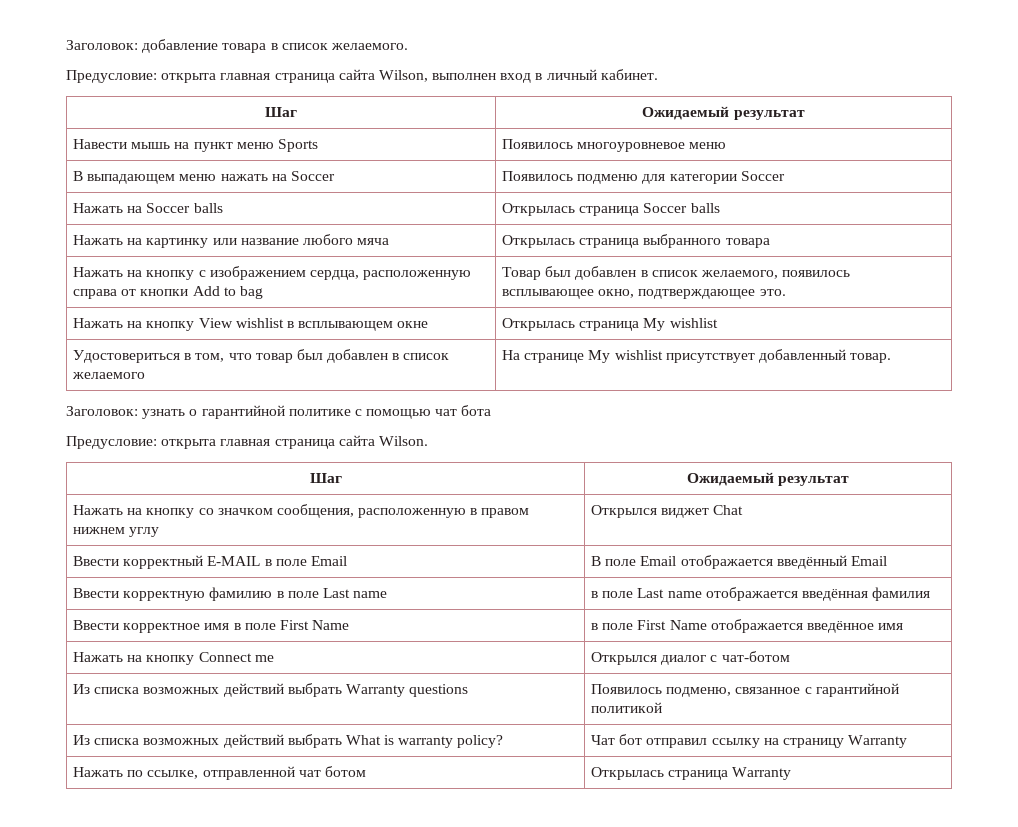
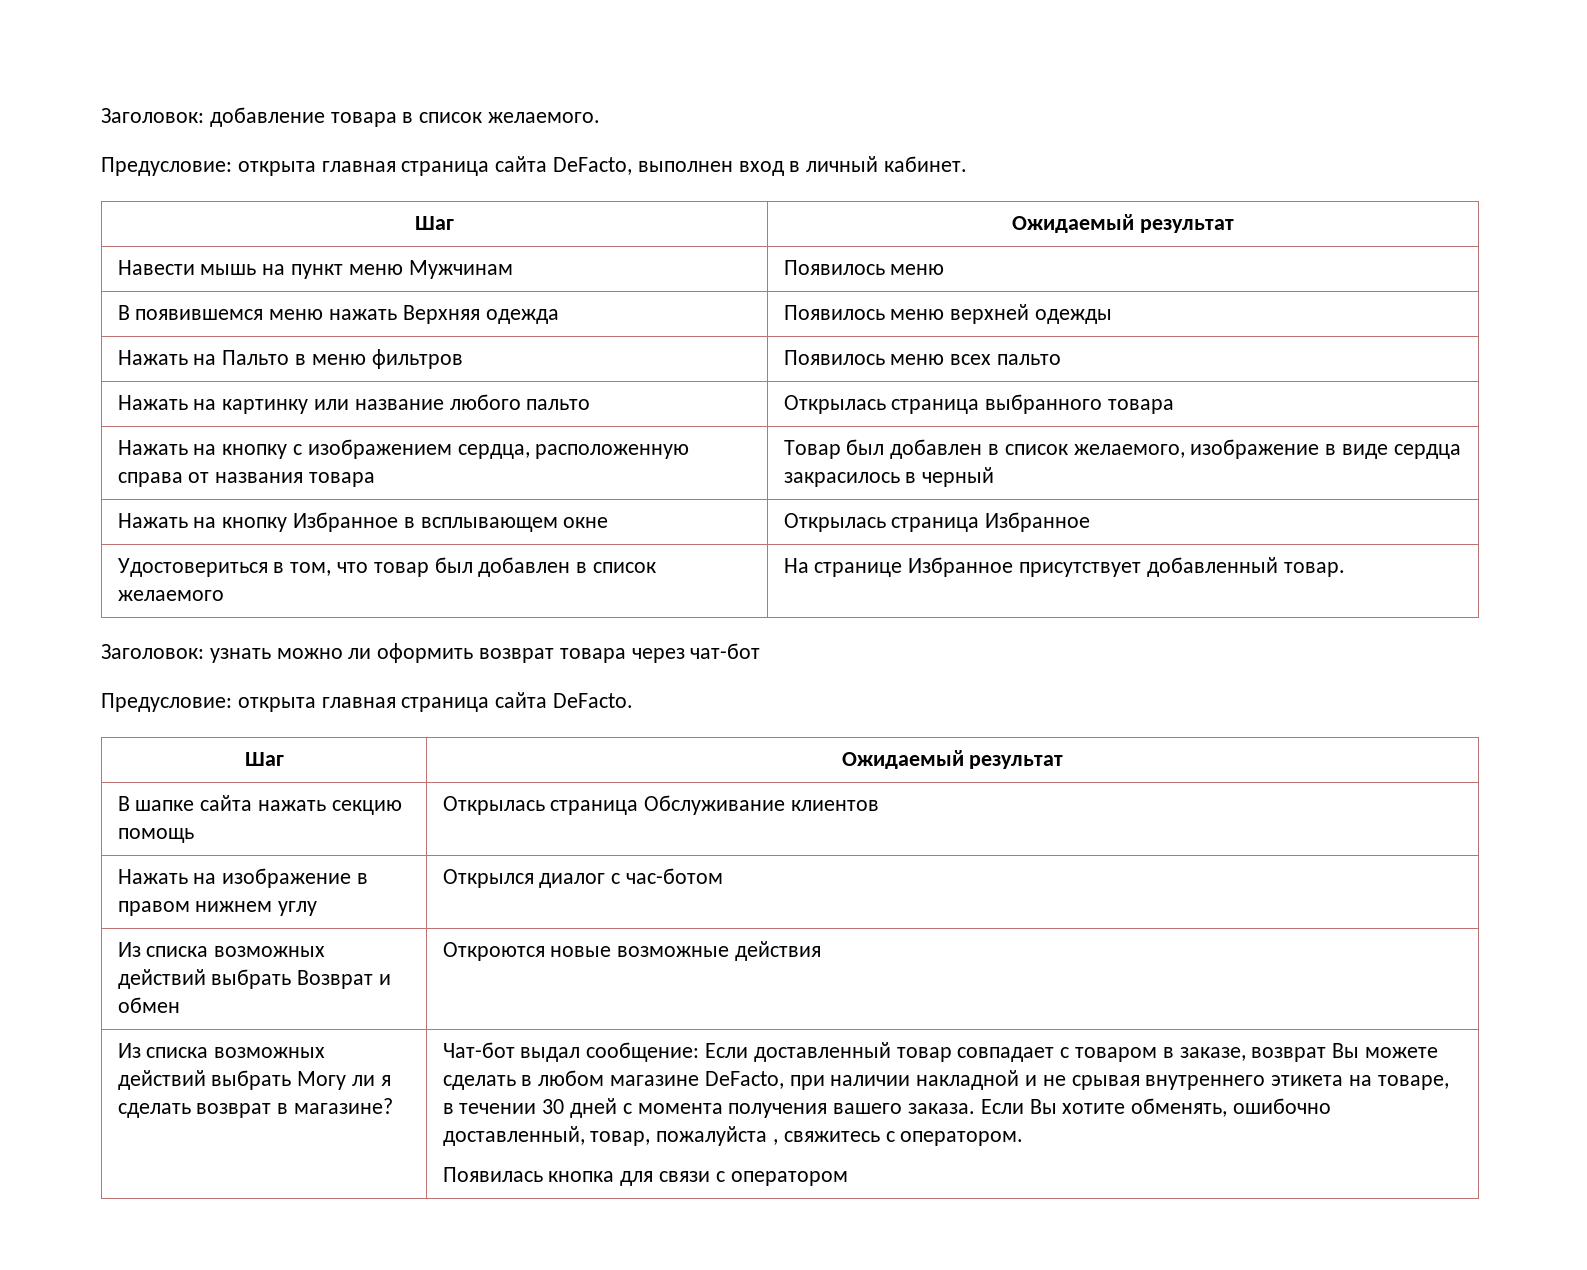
[378,70,428,82] Wilson, -> [553,157,633,175] DeFacto,
[277,139,318,152] [501,139,686,152] Sports | Появилось многоуровневое -> [408,260,513,279] [783,260,885,275] Мужчинам | Появилось
[87,174,176,184] выпадающем -> [135,309,264,320] появившемся
[271,171,335,181] [501,171,785,184] [72,203,223,213] [501,203,720,216] на Soccer | Появилось подменю для категории Soccer // Нажать на Soccer balls | Открылась страница Soccer balls -> [402,305,559,324] [783,304,1112,324] [117,349,463,369] [783,350,1061,365] Верхняя одежда | Появилось меню верхней одежды // Нажать на Пальто в меню фильтров | Появилось меню всех пальто
[357,238,390,245] мяча -> [526,399,591,410] пальто
[140,286,263,299] кнопки Add to bag -> [215,472,375,487] названия товара
[782,270,851,277] [501,289,786,299] [72,318,284,331] появилось всплывающее окно, подтверждающее это. // Нажать на кнопку View wishlist -> [1190,439,1461,459] [783,467,995,487] [117,512,398,532] изображение в виде сердца закрасилось в черный // Нажать на кнопку Избранное
[643,318,718,331] My wishlist -> [985,512,1091,532] Избранное
[588,350,663,363] My wishlist -> [908,557,1014,577] Избранное
[189,405,492,419] [66,435,428,449] [309,473,342,483] [686,472,850,486] [72,504,530,518] [72,527,160,537] [590,505,744,518] [72,555,347,569] [590,555,887,569] [72,587,388,601] [590,587,931,601] [72,620,350,633] [590,619,904,633] [72,652,274,665] о гарантийной политике с помощью чат бота // Предусловие: открыта главная страница сайта Wilson. // Шаг | Ожидаемый результат // Нажать на кнопку со значком сообщения, расположенную в правом нижнем углу | Открылся виджет Chat // Ввести корректный E-MAIL в поле Email | В поле Email отображается введённый Email // Ввести корректную фамилию в поле Last name | в поле Last name отображается введённая фамилия // Ввести корректное имя в поле First Name | в поле First Name отображается введённое имя // Нажать на кнопку Connect me -> [276,643,761,663] [101,692,634,712] [244,752,284,766] [841,750,1064,769] [117,795,402,815] [117,828,194,843] [442,795,879,815] [117,868,368,888] [117,901,318,916] можно ли оформить возврат товара через чат-бот // Предусловие: открыта главная страница сайта DeFacto. // Шаг | Ожидаемый результат // В шапке сайта нажать секцию помощь | Открылась страница Обслуживание клиентов // Нажать на изображение в правом нижнем углу
[721,651,790,662] [72,683,469,697] [590,683,899,697] [590,702,662,713] [72,734,504,748] [590,734,908,748] [72,766,366,780] [590,767,792,780] чат-ботом // Из списка возможных действий выбрать Warranty questions | Появилось подменю, связанное с гарантийной политикой // Из списка возможных действий выбрать What is warranty policy? | Чат бот отправил ссылку на страницу Warranty // Нажать по ссылке, отправленной чат ботом | Открылась страница Warranty -> [625,868,723,884] [117,942,326,957] [117,969,391,989] [117,997,180,1013] [442,941,821,961] [117,1043,326,1058] [117,1070,391,1090] [117,1098,393,1118] [442,1042,1438,1062] [442,1070,1449,1090] [442,1098,1331,1118] [442,1126,1024,1146] [442,1167,848,1186] час-ботом // Из списка возможных действий выбрать Возврат и обмен | Откроются новые возможные действия // Из списка возможных действий выбрать Могу ли я сделать возврат в магазине? | Чат-бот выдал сообщение: Если доставленный товар совпадает с товаром в заказе, возврат Вы можете сделать в любом магазине DeFacto, при наличии накладной и не срывая внутреннего этикета на товаре, в течении 30 дней с момента получения вашего заказа. Если Вы хотите обменять, ошибочно доставленный, товар, пожалуйста , свяжитесь с оператором. // Появилась кнопка для связи с оператором

